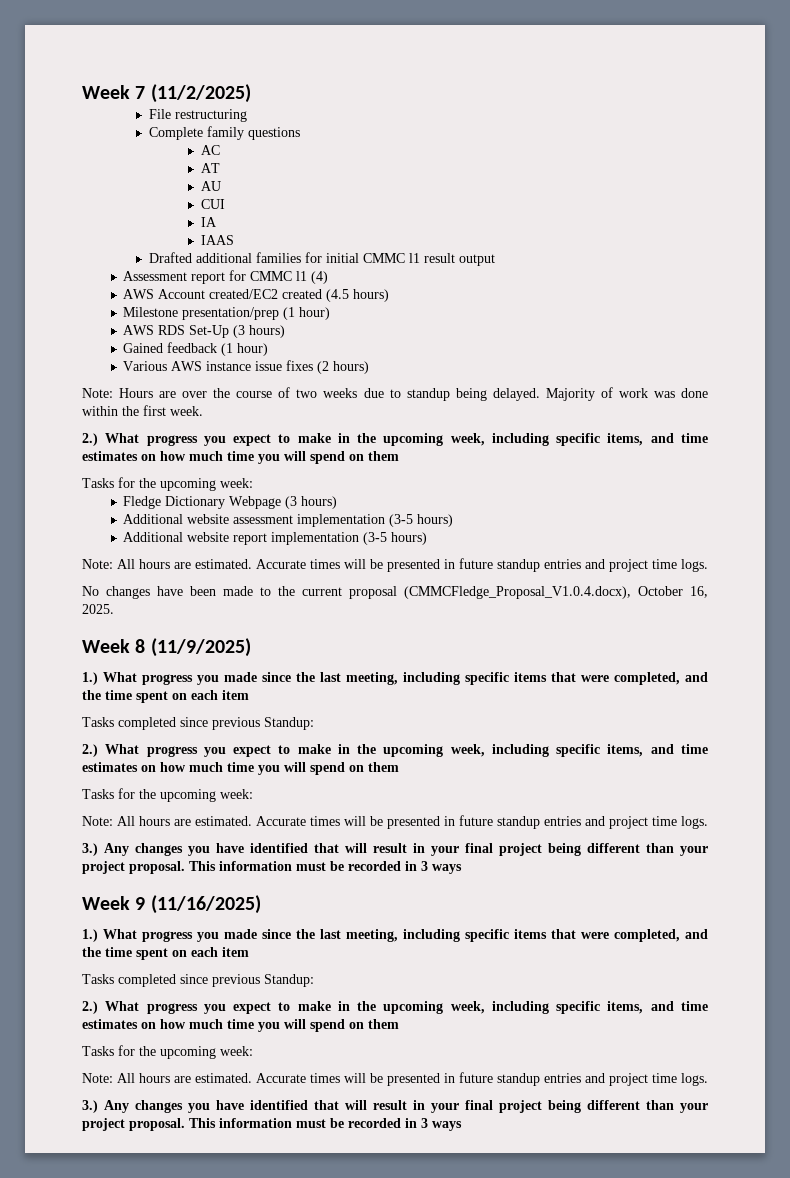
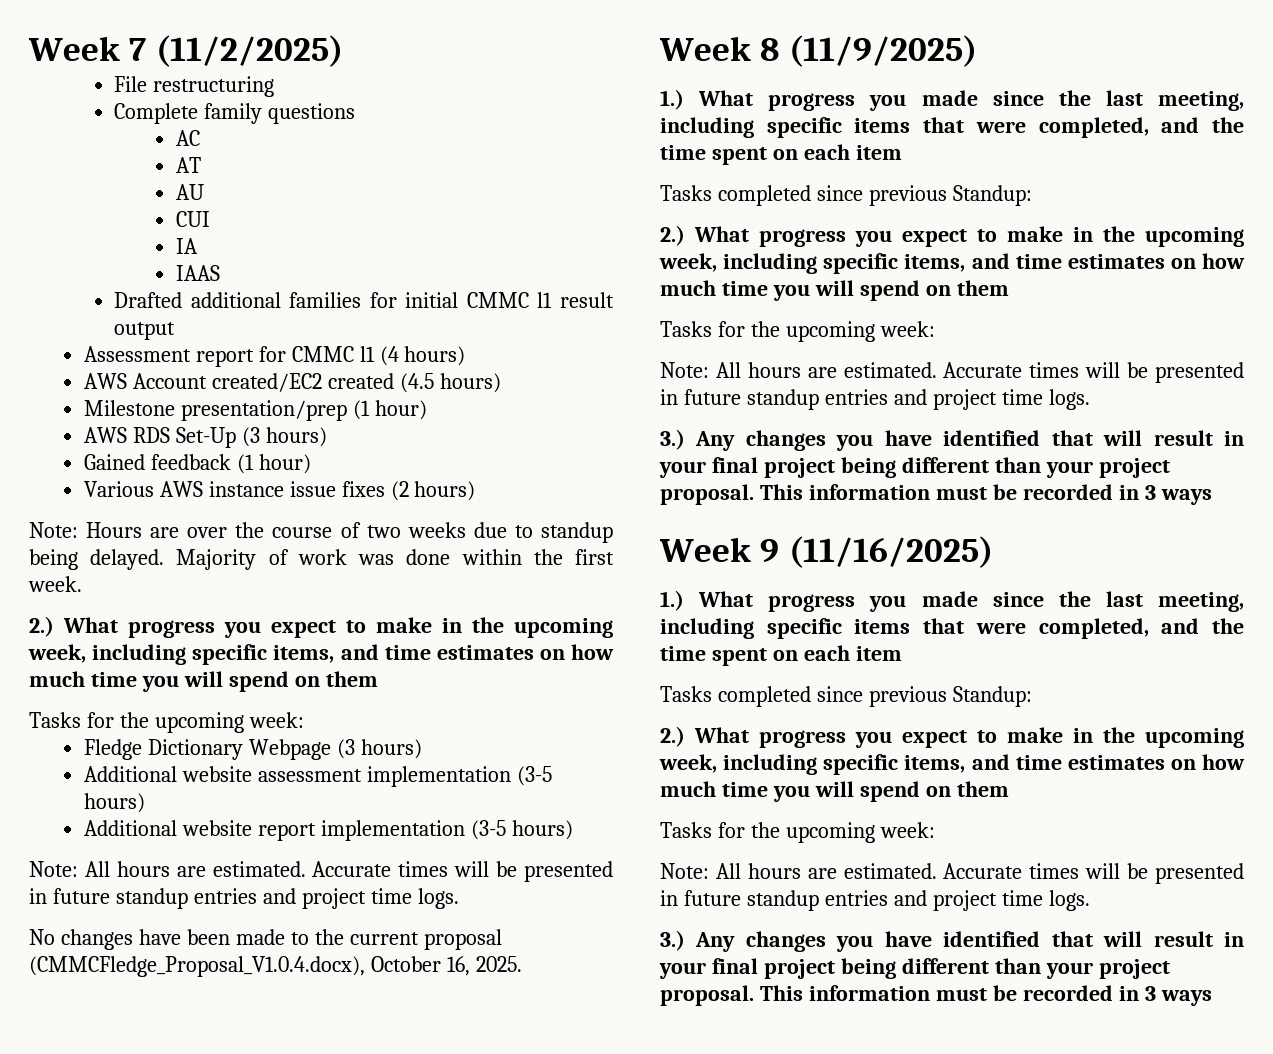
[311,271,329,284] (4) -> [379,346,466,366] (4 hours)

